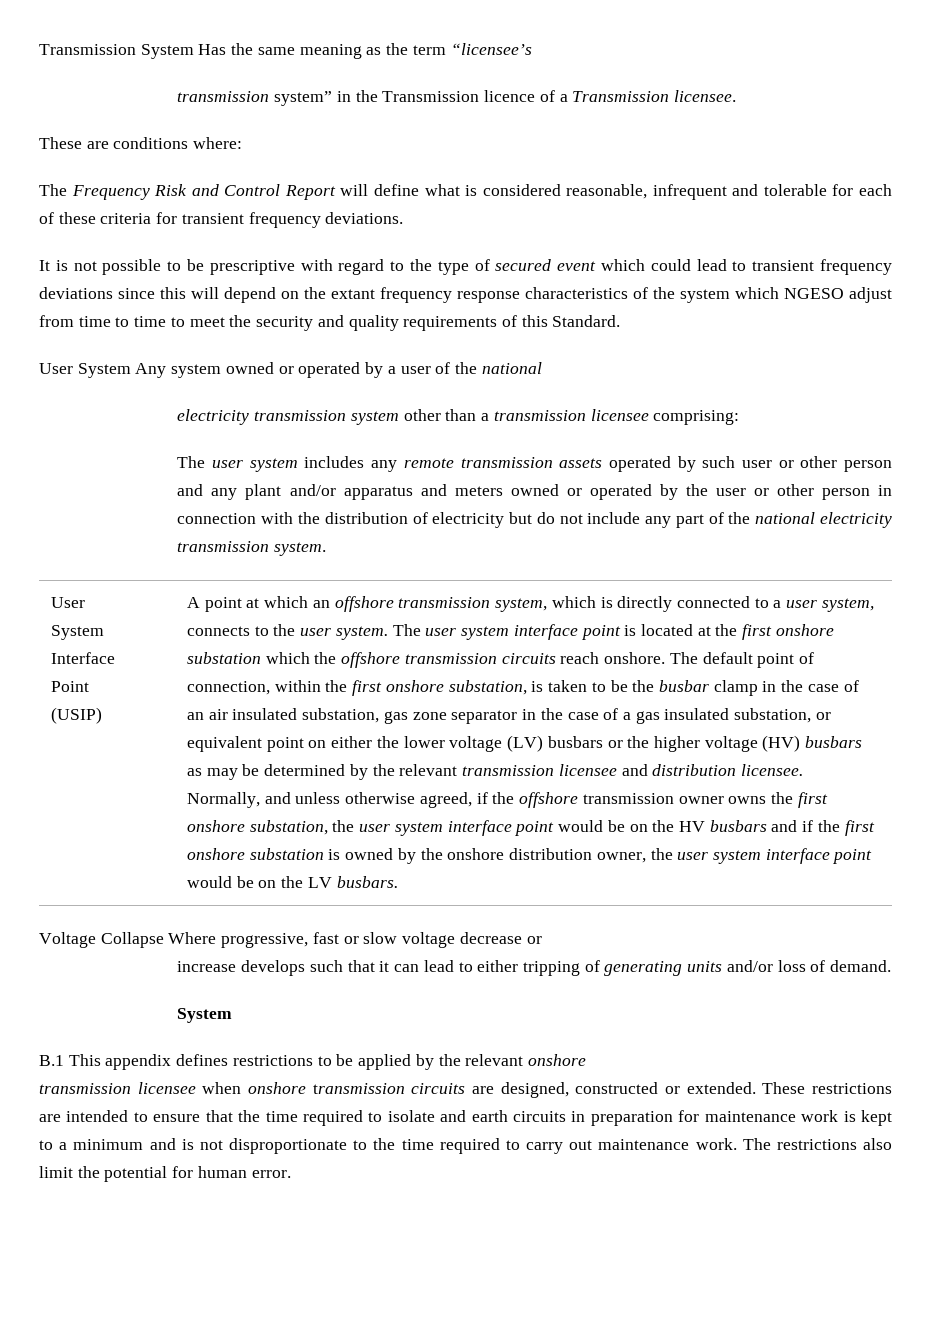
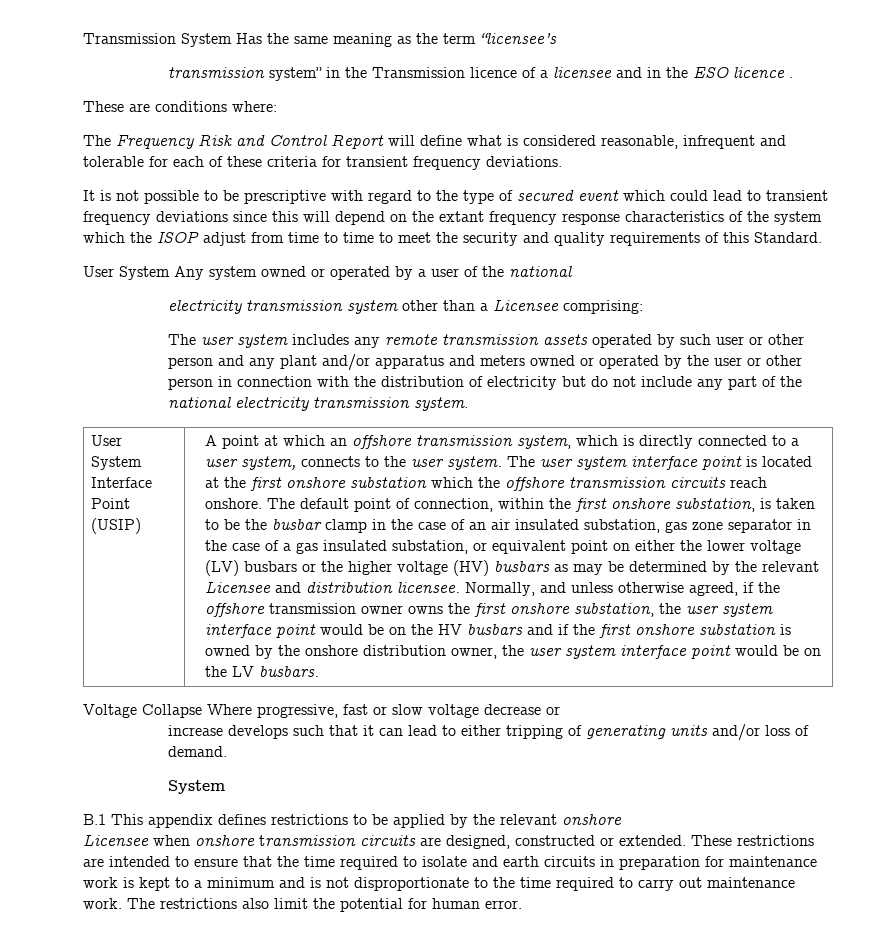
[572,90,736,102] Transmission licensee. -> [552,67,793,78] licensee and in the ESO licence .
[784,288,844,299] NGESO -> [130,231,199,243] the ISOP
[493,409,649,421] transmission licensee -> [492,299,559,311] Licensee
[462,764,617,776] transmission licensee -> [204,581,271,593] Licensee
[39,1082,196,1094] transmission licensee -> [83,834,149,846] Licensee

